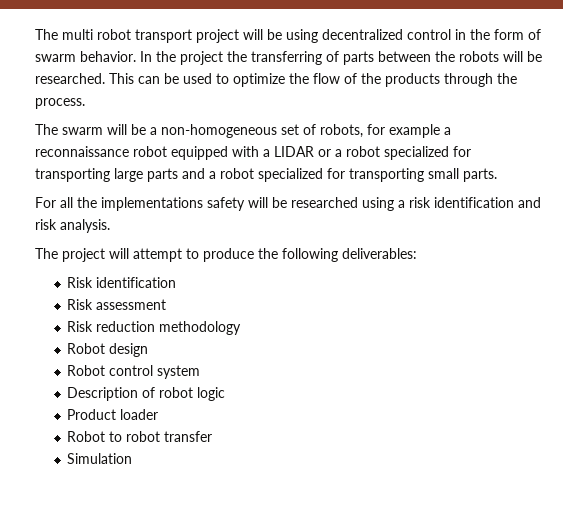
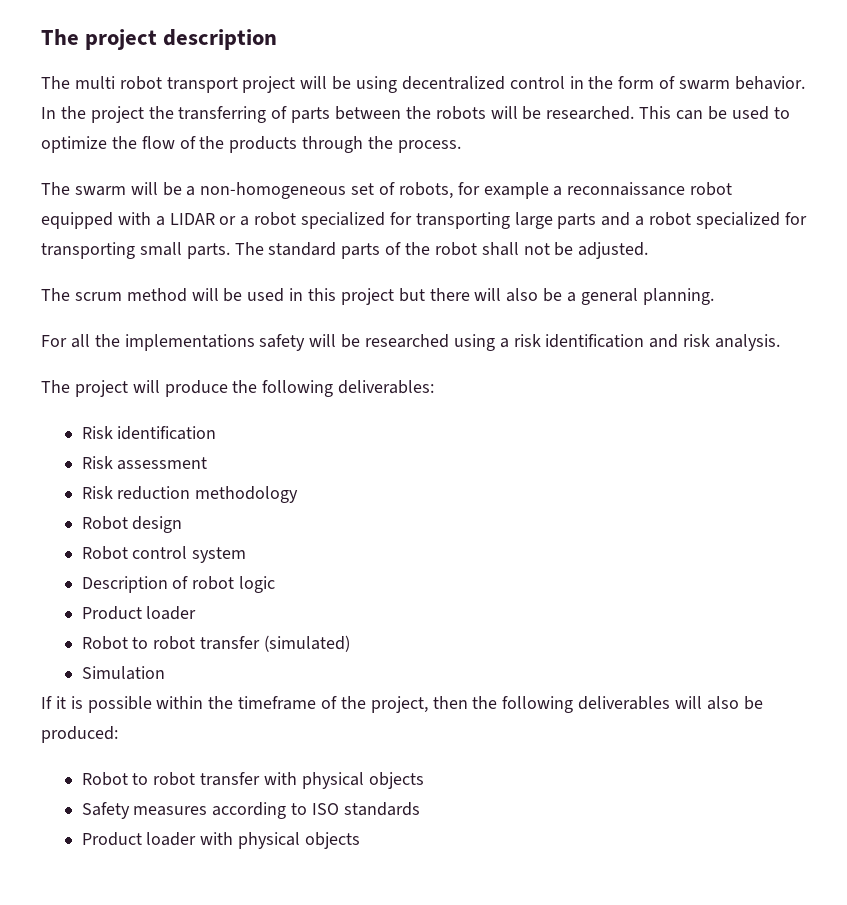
[35,29,58,40] The -> [41,29,278,50] [41,76,70,89] The project description // The
(497, 175) none -> [234,242,649,259] [41,288,714,305] The standard parts of the robot shall not be adjusted. // The scrum method will be used in this project but there will also be a general planning.
[133,248,199,262] attempt to -> (160, 386) none
(213, 436) none -> [264,635,351,652] (simulated)
(133, 458) none -> [41,696,763,713] [41,726,118,743] [81,772,424,789] [81,802,420,819] [81,832,361,849] // If it is possible within the timeframe of the project, then the following deliverables will also be produced: // Robot to robot transfer with physical objects // Safety measures according to ISO standards // Product loader with physical objects

